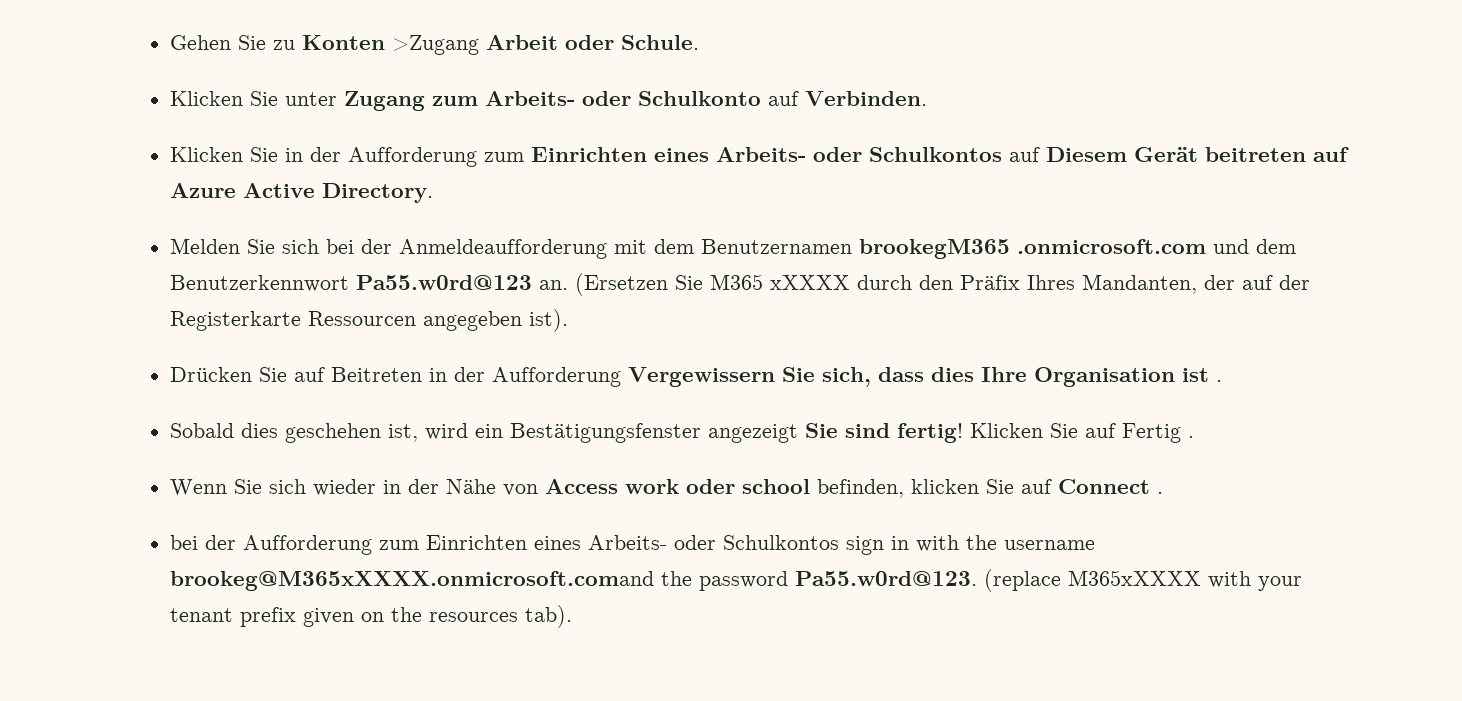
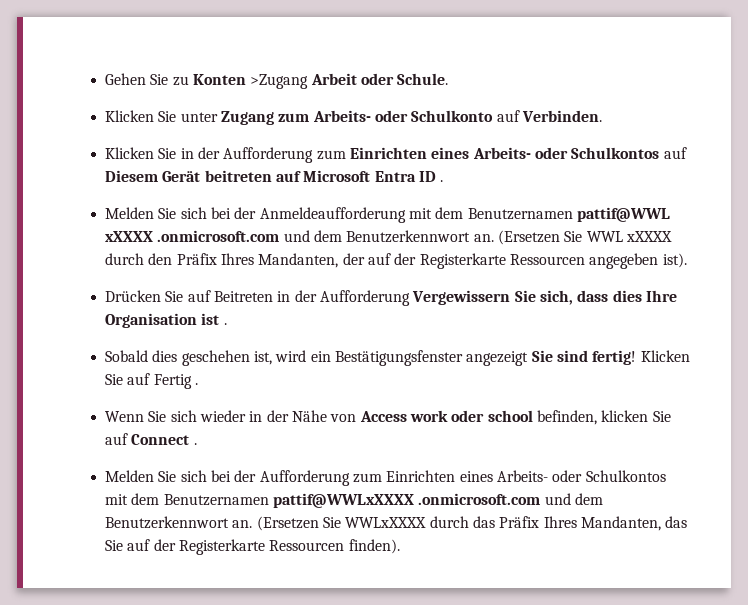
[169,183,433,203] Azure Active Directory. -> [303,170,444,182] Microsoft Entra ID .
[858,239,1296,259] [169,273,763,296] brookegM365 .onmicrosoft.com und dem Benutzerkennwort Pa55.w0rd@123 an. (Ersetzen Sie M365 -> [576,207,670,222] [105,230,623,245] pattif@WWL xXXXX .onmicrosoft.com und dem Benutzerkennwort an. (Ersetzen Sie WWL
(1163, 493) none -> [105,470,207,482] Melden Sie sich
[845,535,1095,555] [169,569,1302,592] [169,605,572,628] sign in with the username brookeg@M365xXXXX.onmicrosoft.comand the password Pa55.w0rd@123. (replace M365xXXXX with your tenant prefix given on the resources tab). -> [105,493,603,508] [105,516,688,531] [105,539,400,555] mit dem Benutzernamen pattif@WWLxXXXX .onmicrosoft.com und dem Benutzerkennwort an. (Ersetzen Sie WWLxXXXX durch das Präfix Ihres Mandanten, das Sie auf der Registerkarte Ressourcen finden).

